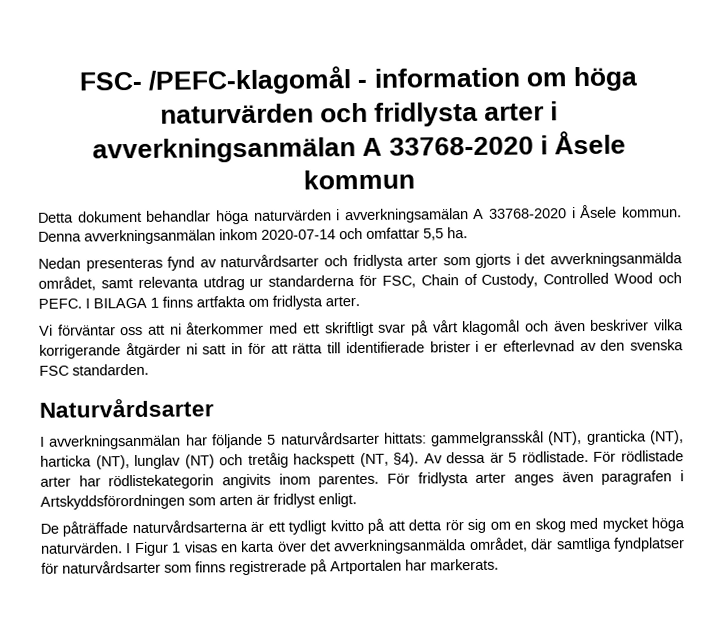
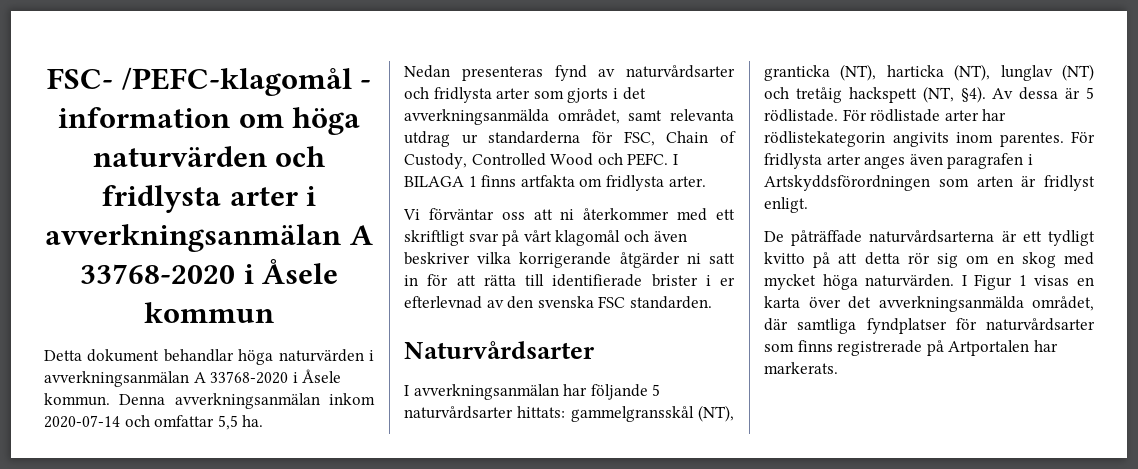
[344,208,469,224] avverkningsamälan -> [44,371,189,387] avverkningsanmälan

